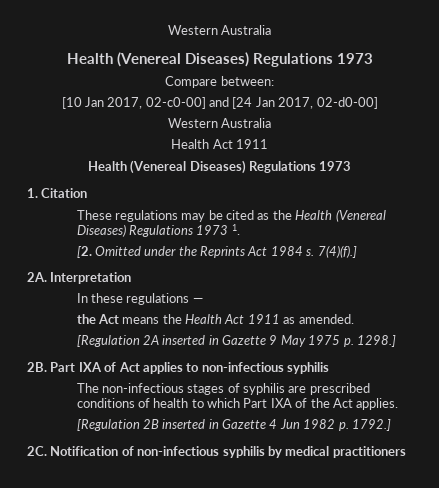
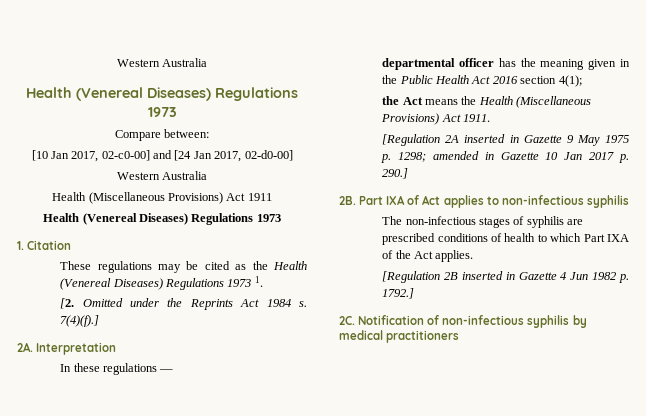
(210, 144) none -> [88,192,223,204] (Miscellaneous Provisions)
(203, 300) none -> [382,58,630,70] [382,75,582,87] // departmental officer has the meaning given in the Public Health Act 2016 section 4(1);
[224,314,354,324] Act 1911 as amended. -> [516,96,592,108] [381,113,491,125] (Miscellaneous Provisions) Act 1911.
[356,335,396,347] 1298.] -> [398,151,629,163] [382,168,409,179] 1298; amended in Gazette 10 Jan 2017 p. 290.]

